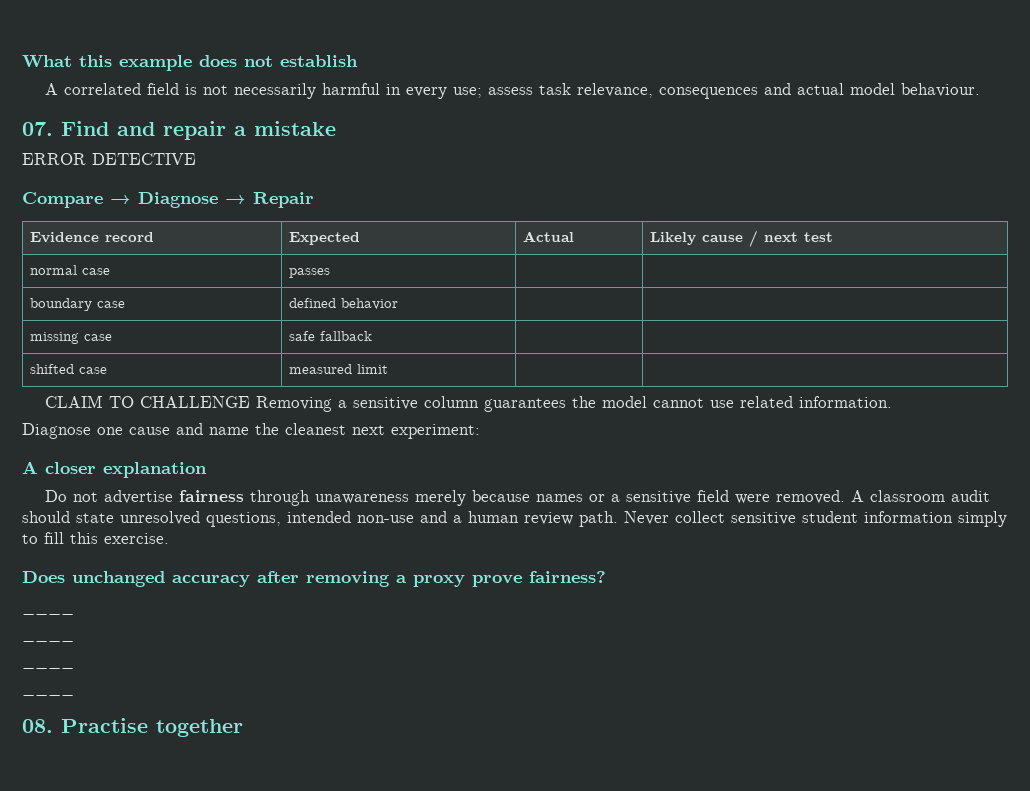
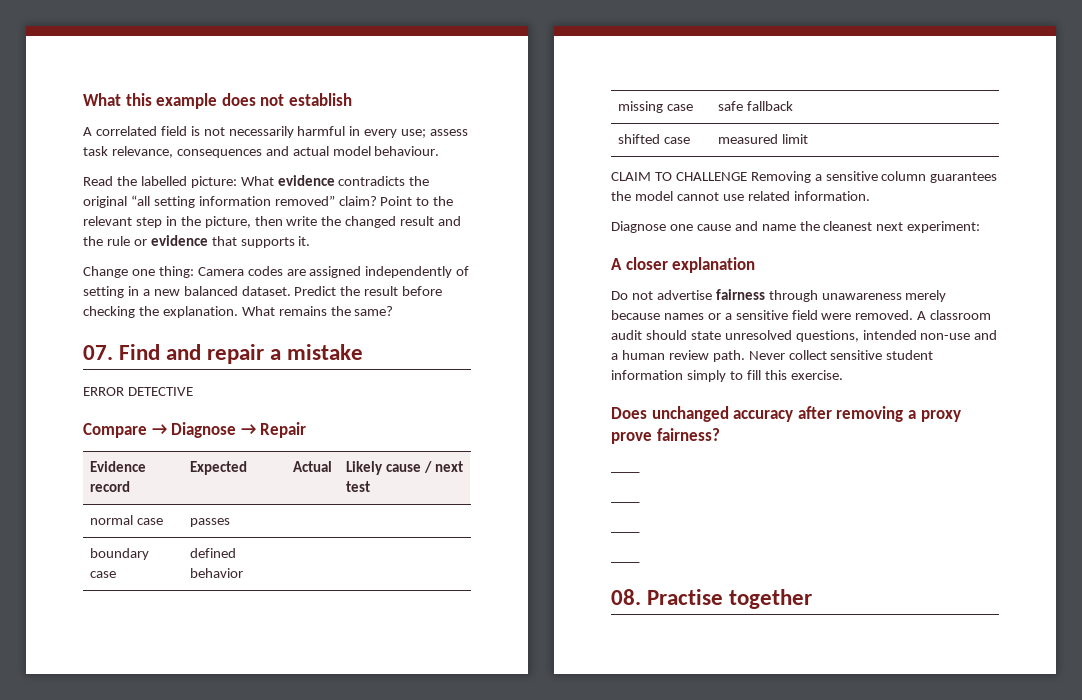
(980, 90) none -> [83,175,430,188] [83,195,454,208] [83,216,462,228] [83,235,311,248] [83,266,470,278] [83,286,443,298] [83,306,394,318] // Read the labelled picture: What evidence contradicts the original “all setting information removed” claim? Point to the relevant step in the picture, then write the changed result and the rule or evidence that supports it. // Change one thing: Camera codes are assigned independently of setting in a new balanced dataset. Predict the result before checking the explanation. What remains the same?

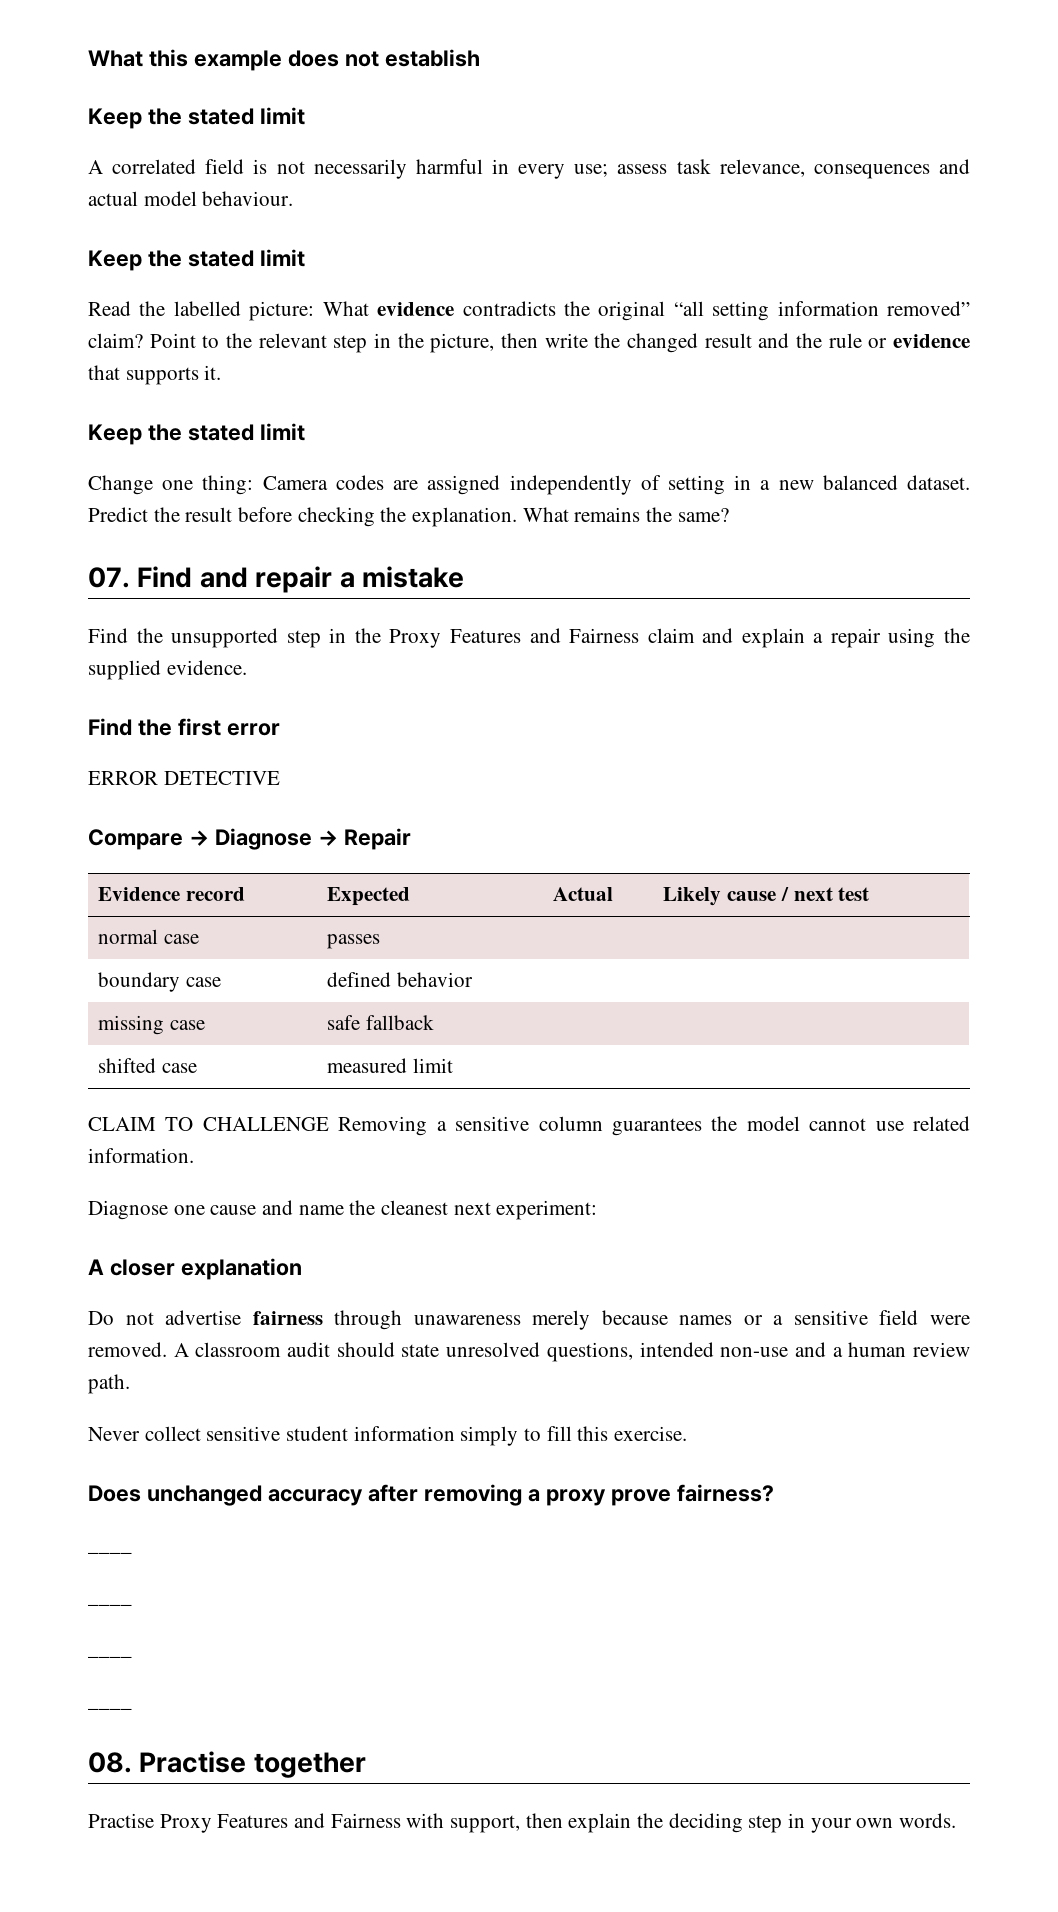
(352, 99) none -> [88,107,305,129] // Keep the stated limit
(440, 151) none -> [88,249,305,271] // Keep the stated limit
(311, 241) none -> [88,423,305,445] // Keep the stated limit
(364, 352) none -> [88,628,970,648] [88,660,247,680] [88,718,280,736] // Find the unsupported step in the Proxy Features and Fairness claim and explain a repair using the supplied evidence. // Find the first error
(745, 356) none -> (130, 1384) //
(813, 599) none -> [88,1813,957,1833] // Practise Proxy Features and Fairness with support, then explain the deciding step in your own words.

